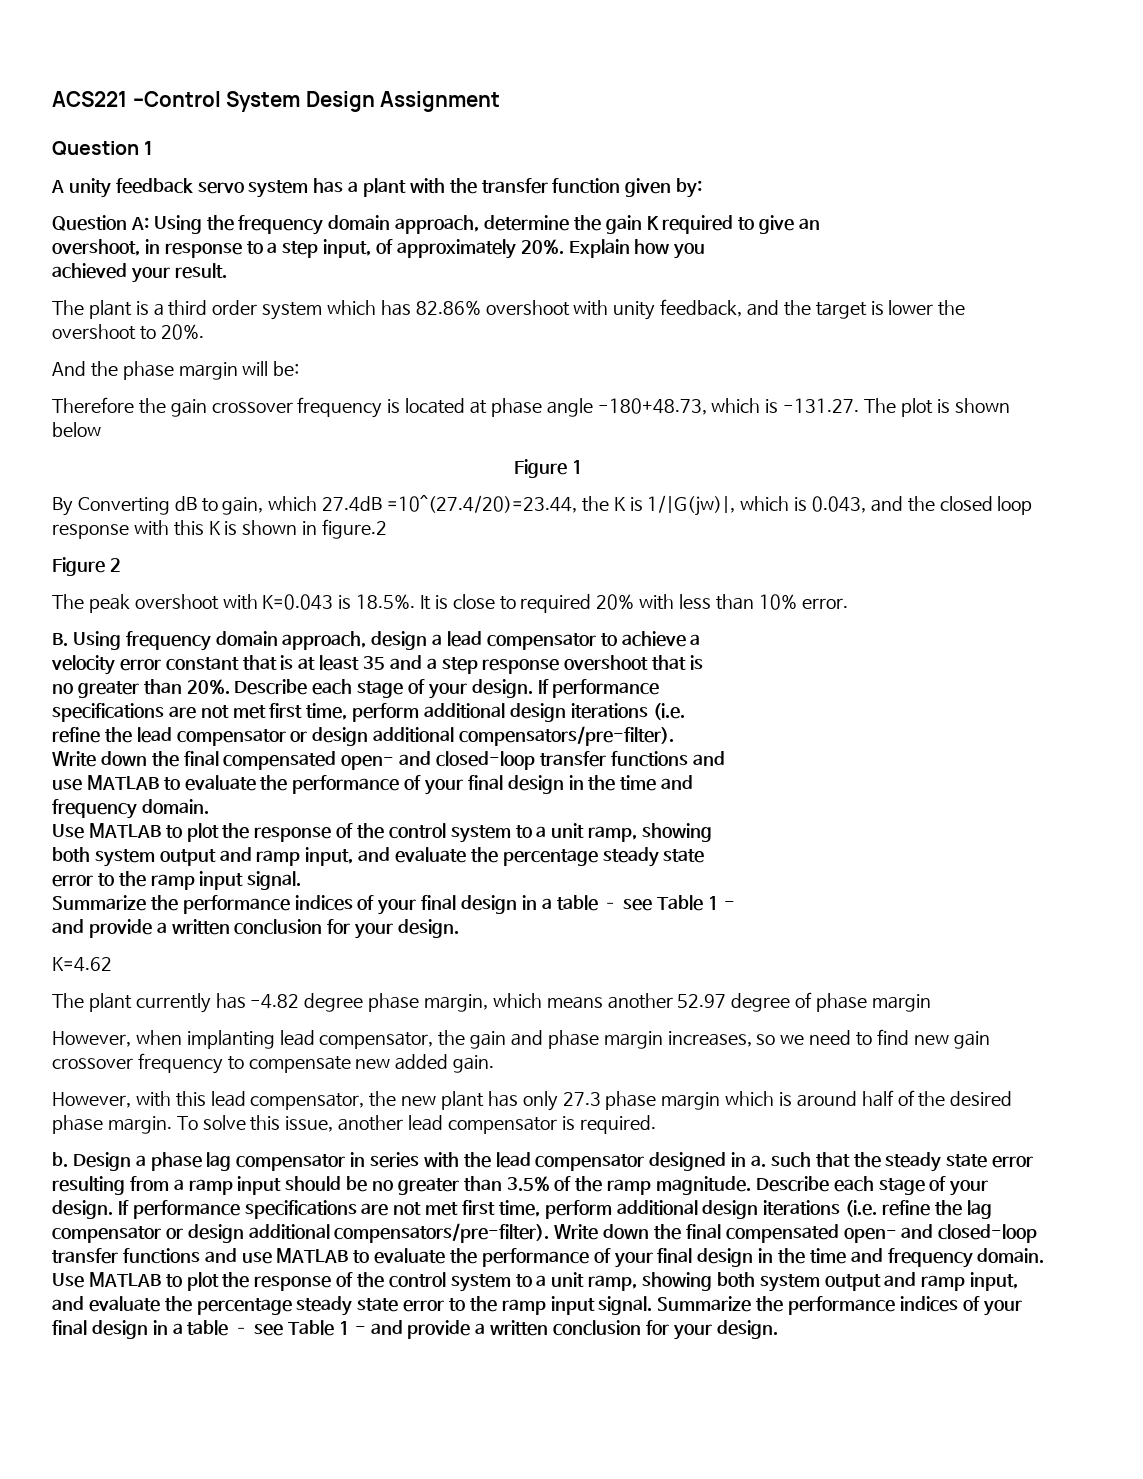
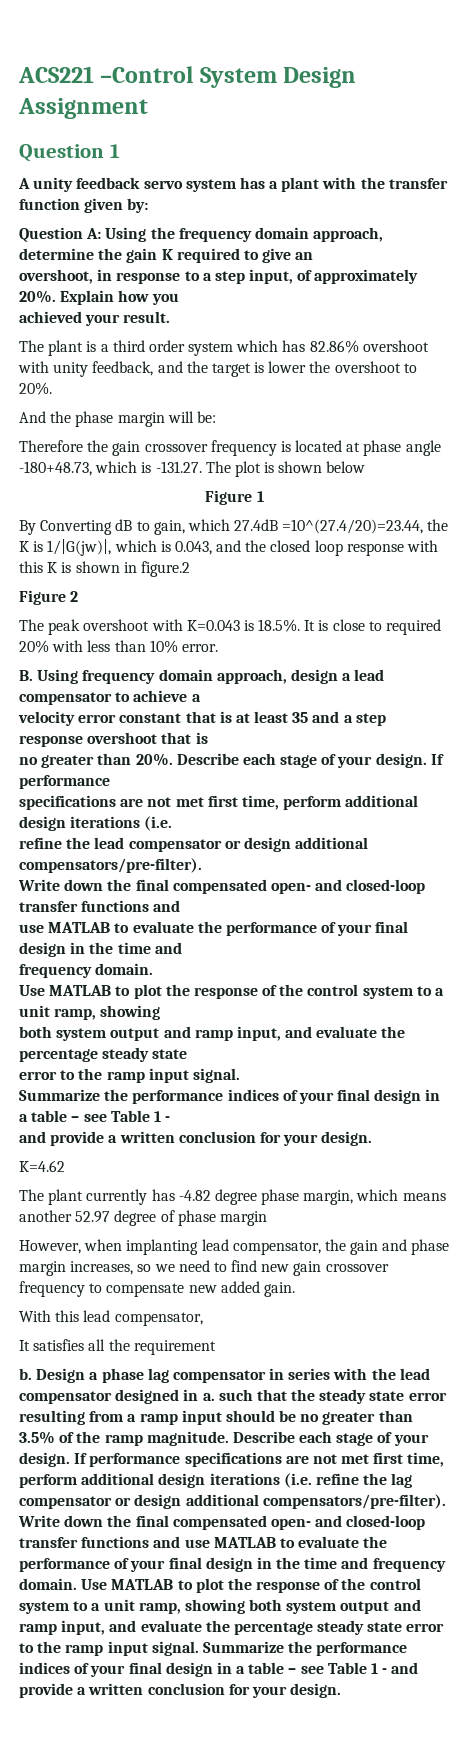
[52,1091,171,1108] However, with -> [19,1310,51,1322] With
[369,1090,1013,1111] [52,1115,656,1134] the new plant has only 27.3 phase margin which is around half of the desired phase margin. To solve this issue, another lead compensator is required. -> [19,1339,216,1355] // It satisfies all the requirement

